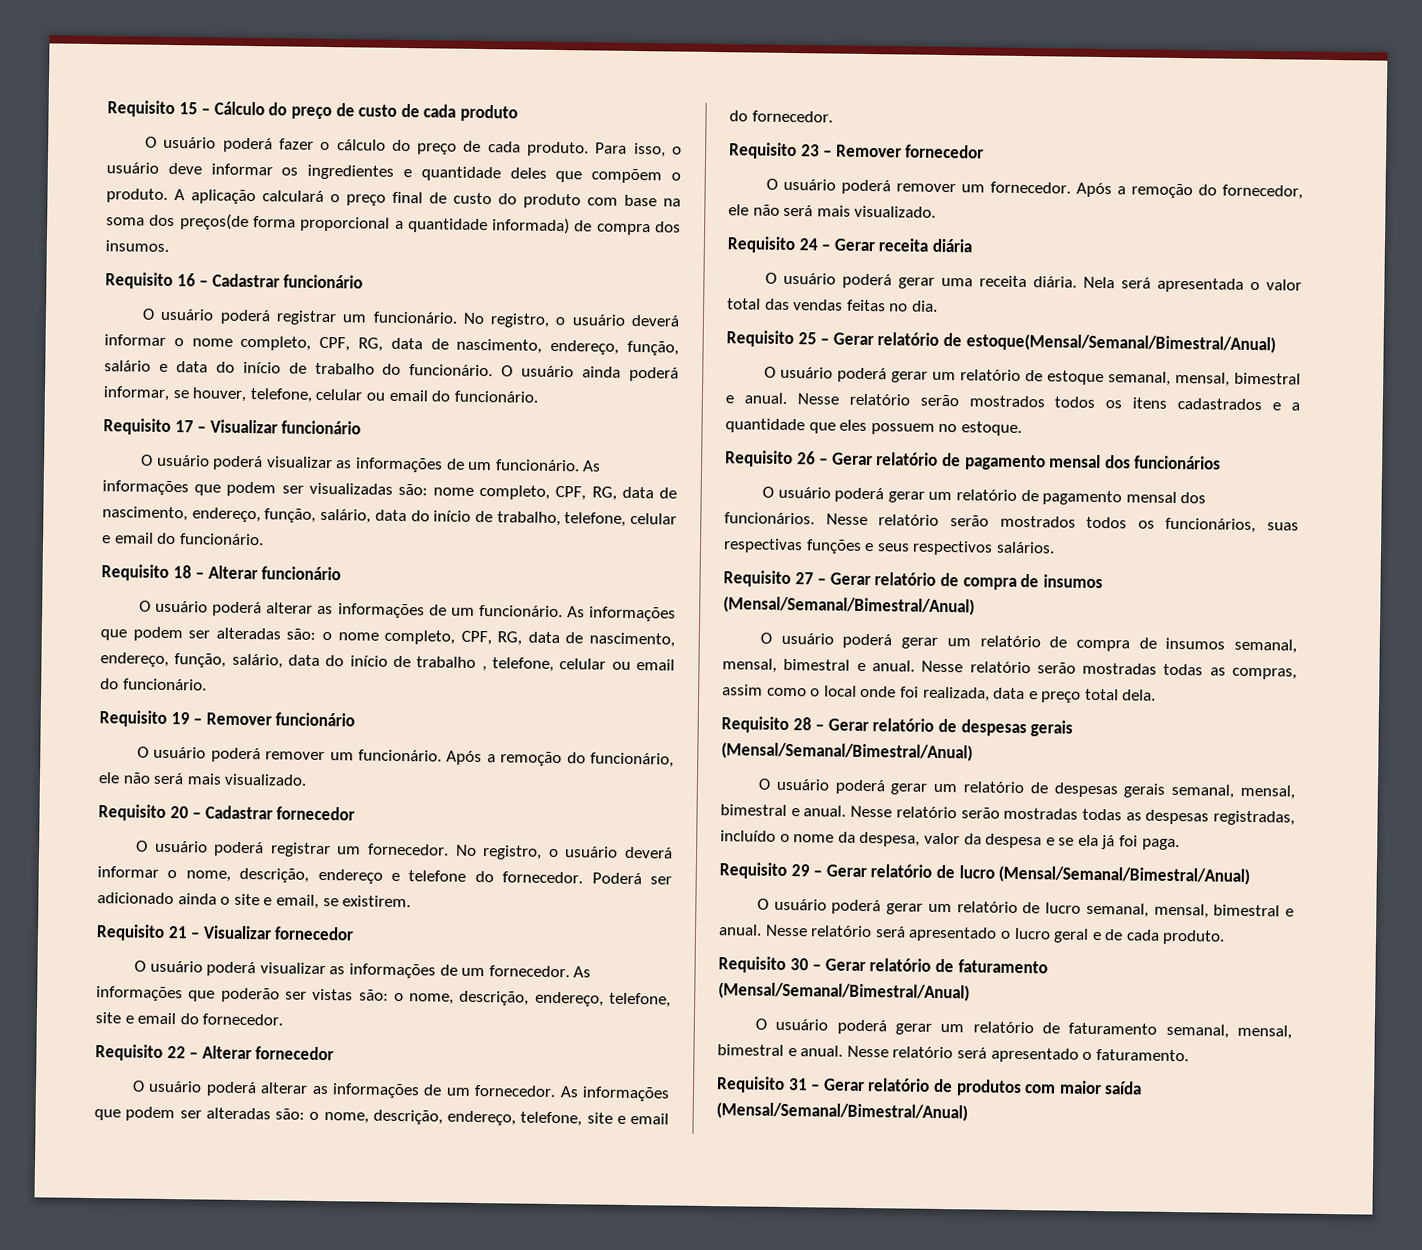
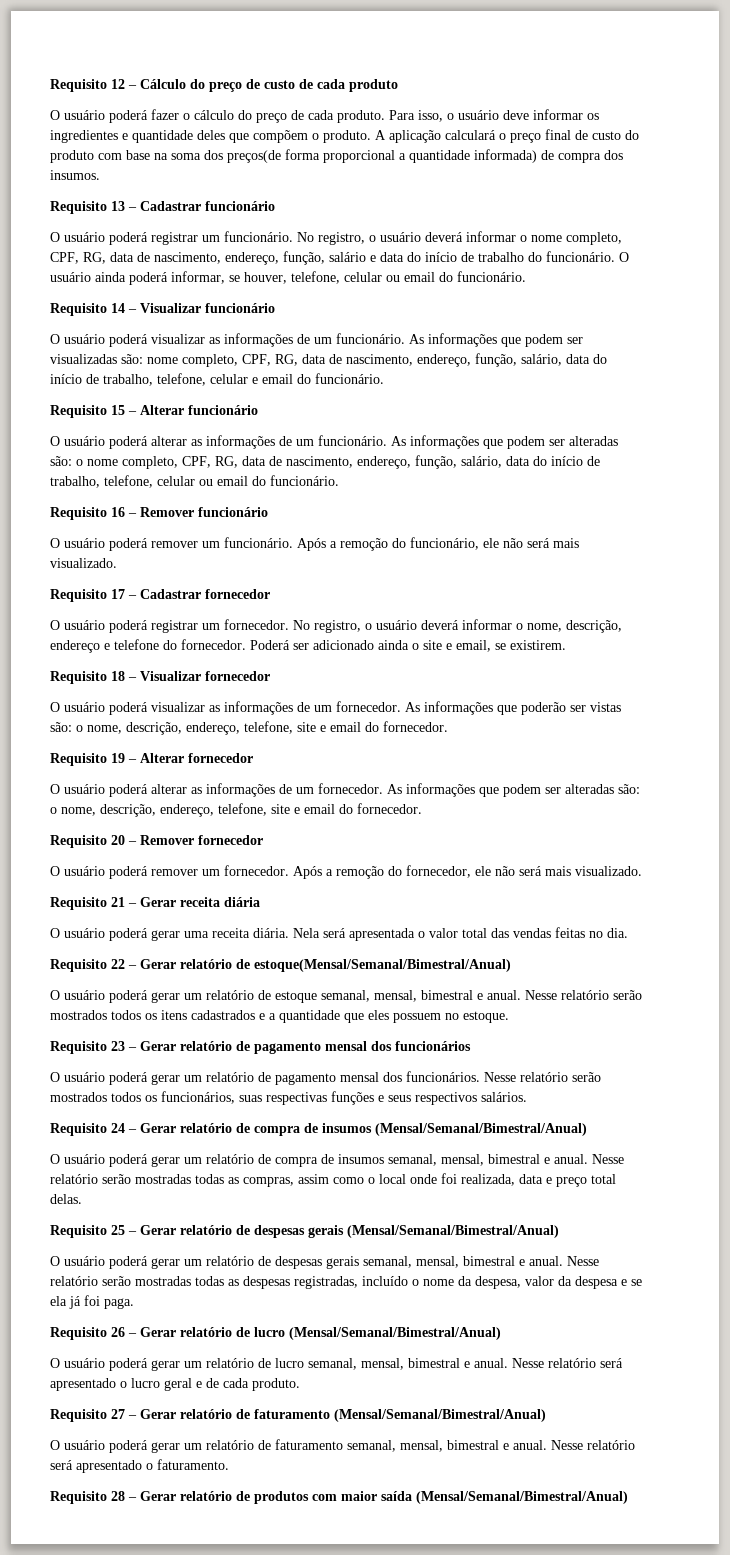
[107,100,198,118] Requisito 15 -> [50,79,125,92] Requisito 12
[176,273,196,287] 16 -> [111,201,125,211] 13
[174,420,194,433] 17 -> [111,303,125,313] 14
[172,565,192,579] 18 -> [111,405,125,415] 15
[416,656,675,672] [100,678,207,691] [99,710,190,727] trabalho , telefone, celular ou email do funcionário. // Requisito 19 -> [50,475,339,488] [50,507,125,520] trabalho, telefone, celular ou email do funcionário. // Requisito 16
[169,806,189,819] 20 -> [111,589,125,599] 17
[167,926,188,939] 21 -> [111,671,125,681] 18
[166,1046,186,1059] 22 -> [111,753,125,763] 19
[800,144,820,157] 23 -> [111,835,125,845] 20
[798,238,819,251] 24 -> [111,897,125,907] 21
[797,332,817,345] 25 -> [111,959,125,969] 22
[796,451,816,465] 26 -> [111,1041,125,1051] 23
[794,572,814,585] 27 -> [111,1123,125,1133] 24
[1122,689,1157,701] [721,716,812,734] dela. // Requisito 28 -> [50,1194,82,1204] [50,1225,125,1238] delas. // Requisito 25
[790,864,810,877] 29 -> [111,1327,125,1337] 26
[789,958,809,971] 30 -> [111,1409,125,1419] 27
[788,1078,808,1091] 31 -> [111,1491,125,1501] 28

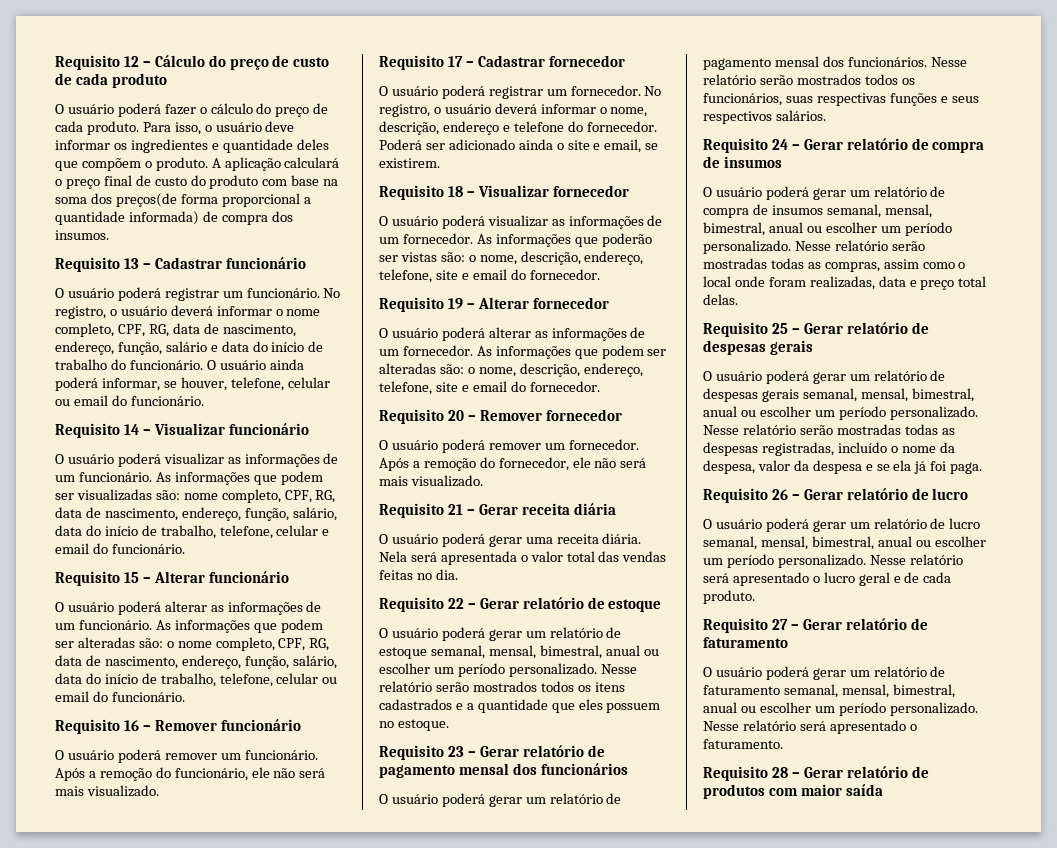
[254,959,511,972] estoque(Mensal/Semanal/Bimestral/Anual) -> [608,599,662,612] estoque
[421,990,521,1000] bimestral e anual. -> [539,645,659,659] [379,663,597,677] bimestral, anual ou escolher um período personalizado.
[375,1123,587,1136] (Mensal/Semanal/Bimestral/Anual) -> (782, 162) none
[488,1154,588,1164] bimestral e anual. -> [703,222,952,236] [703,240,791,254] bimestral, anual ou escolher um período personalizado.
[441,1173,515,1186] foi realizada, -> [768,276,875,290] foram realizadas,
[347,1225,559,1238] (Mensal/Semanal/Bimestral/Anual) -> (813, 347) none
[463,1256,563,1266] bimestral e anual. -> [911,388,974,402] [703,406,978,420] bimestral, anual ou escolher um período personalizado.
[289,1327,501,1340] (Mensal/Semanal/Bimestral/Anual) -> (969, 494) none
[408,1358,508,1368] bimestral e anual. -> [811,536,986,550] [703,554,866,568] bimestral, anual ou escolher um período personalizado.
[334,1409,546,1422] (Mensal/Semanal/Bimestral/Anual) -> (788, 642) none
[447,1440,547,1450] bimestral e anual. -> [892,684,955,698] [703,702,978,716] bimestral, anual ou escolher um período personalizado.
[416,1491,628,1504] (Mensal/Semanal/Bimestral/Anual) -> (883, 790) none

